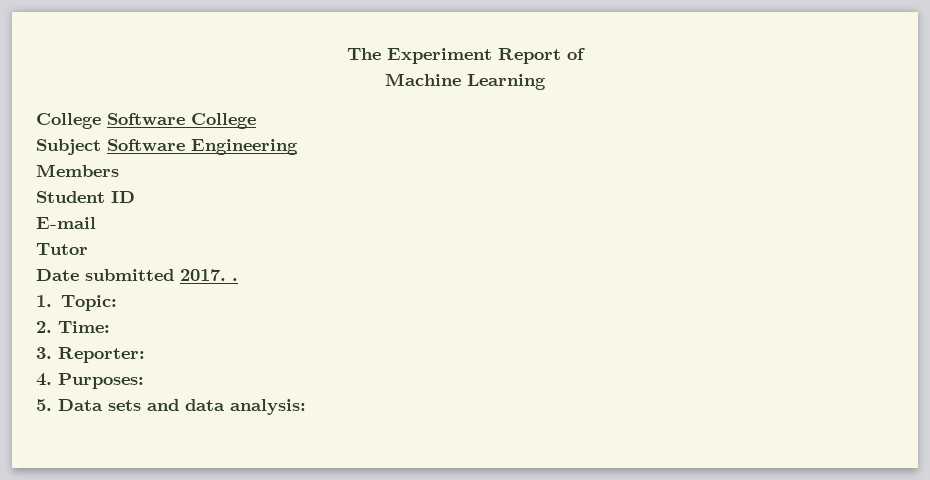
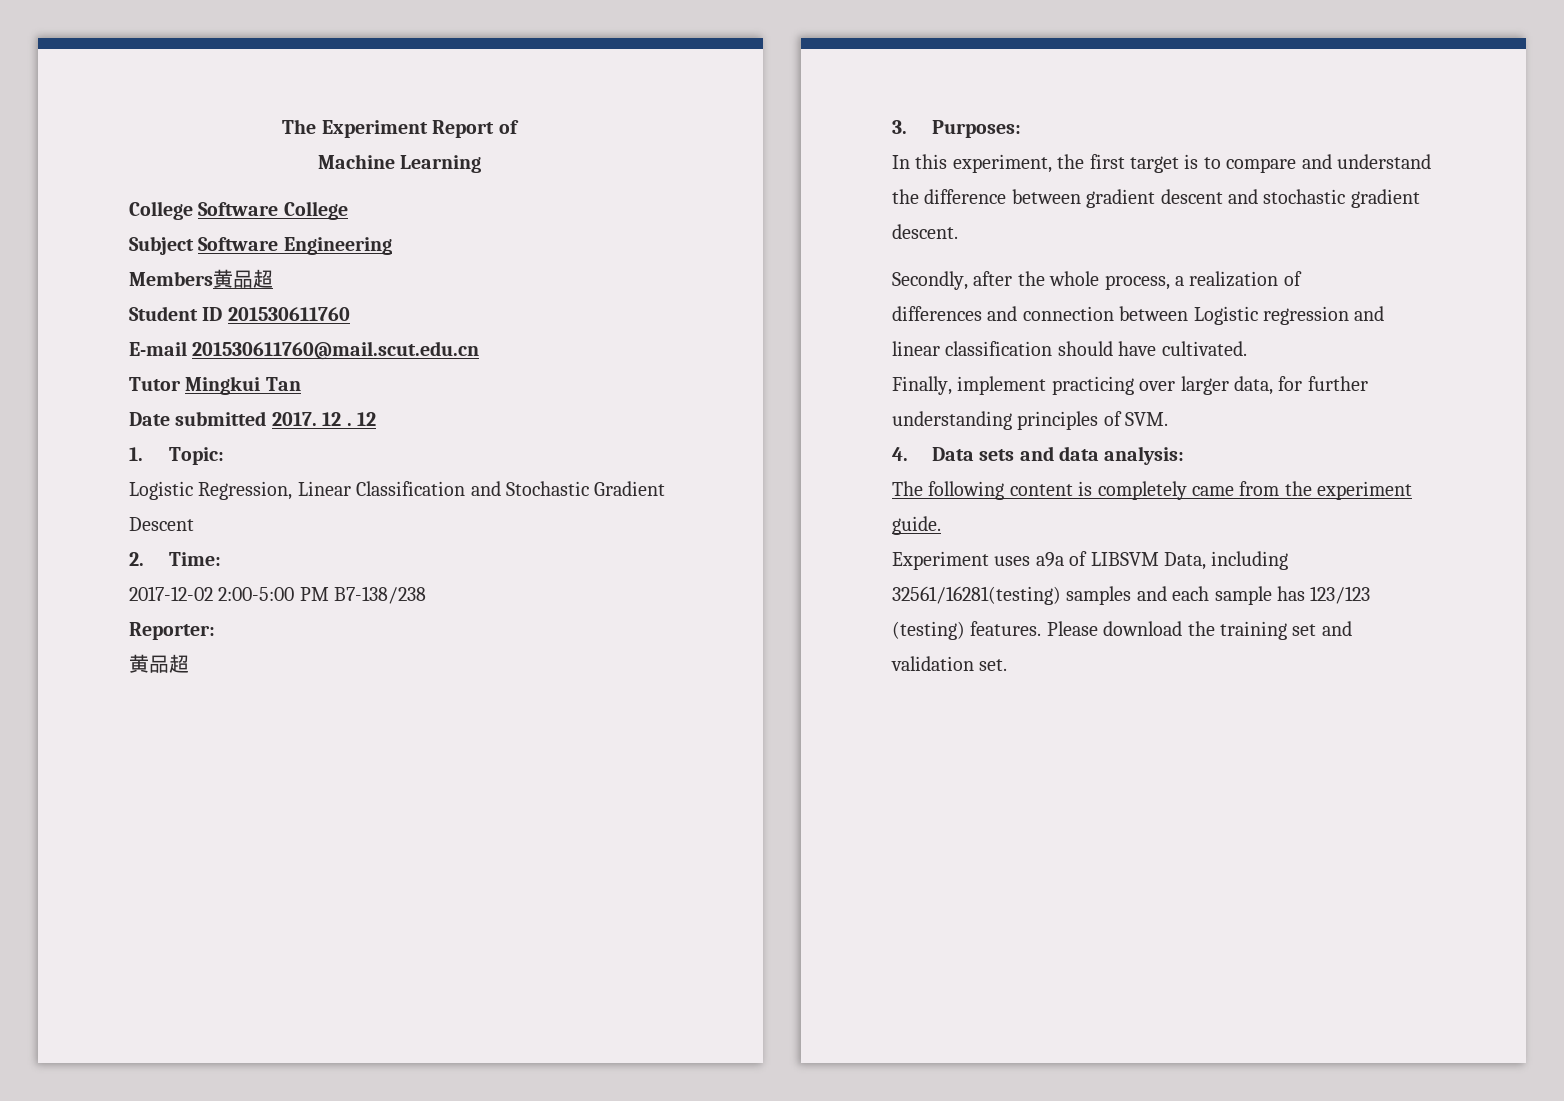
(119, 170) none -> [213,269,273,288] 黄品超
(135, 197) none -> [227,307,350,321] 201530611760
(96, 223) none -> [192,341,480,360] 201530611760@mail.scut.edu.cn
(88, 249) none -> [185,376,301,395] Mingkui Tan
(226, 275) none -> [322,412,342,426] 12
(238, 279) none -> [357,412,376,426] 12
[36,321,110,333] [36,347,52,359] 2. Time: // 3. -> [129,481,666,500] [129,517,194,531] [129,552,221,566] [129,586,427,604] Logistic Regression, Linear Classification and Stochastic Gradient Descent // 2. Time: // 2017-12-02 2:00-5:00 PM B7-138/238 //
[36,373,52,386] 4. -> [129,654,189,673] [892,120,907,134] 黄品超 // 3.
[36,399,52,411] 5. -> [892,154,1431,173] [892,189,1420,208] [892,224,958,239] [892,271,1302,290] [892,306,1385,325] [892,341,1247,356] [892,376,1368,395] [892,411,1169,430] [892,447,908,461] In this experiment, the first target is to compare and understand the difference between gradient descent and stochastic gradient descent. // Secondly, after the whole process, a realization of // differences and connection between Logistic regression and linear classification should have cultivated. // Finally, implement practicing over larger data, for further understanding principles of SVM. // 4.
(306, 407) none -> [892,481,1413,500] [892,516,941,535] [892,551,1289,570] [892,586,1371,605] [892,621,1352,640] [891,656,1008,671] // The following content is completely came from the experiment guide. // Experiment uses a9a of LIBSVM Data, including 32561/16281(testing) samples and each sample has 123/123 (testing) features. Please download the training set and validation set.

